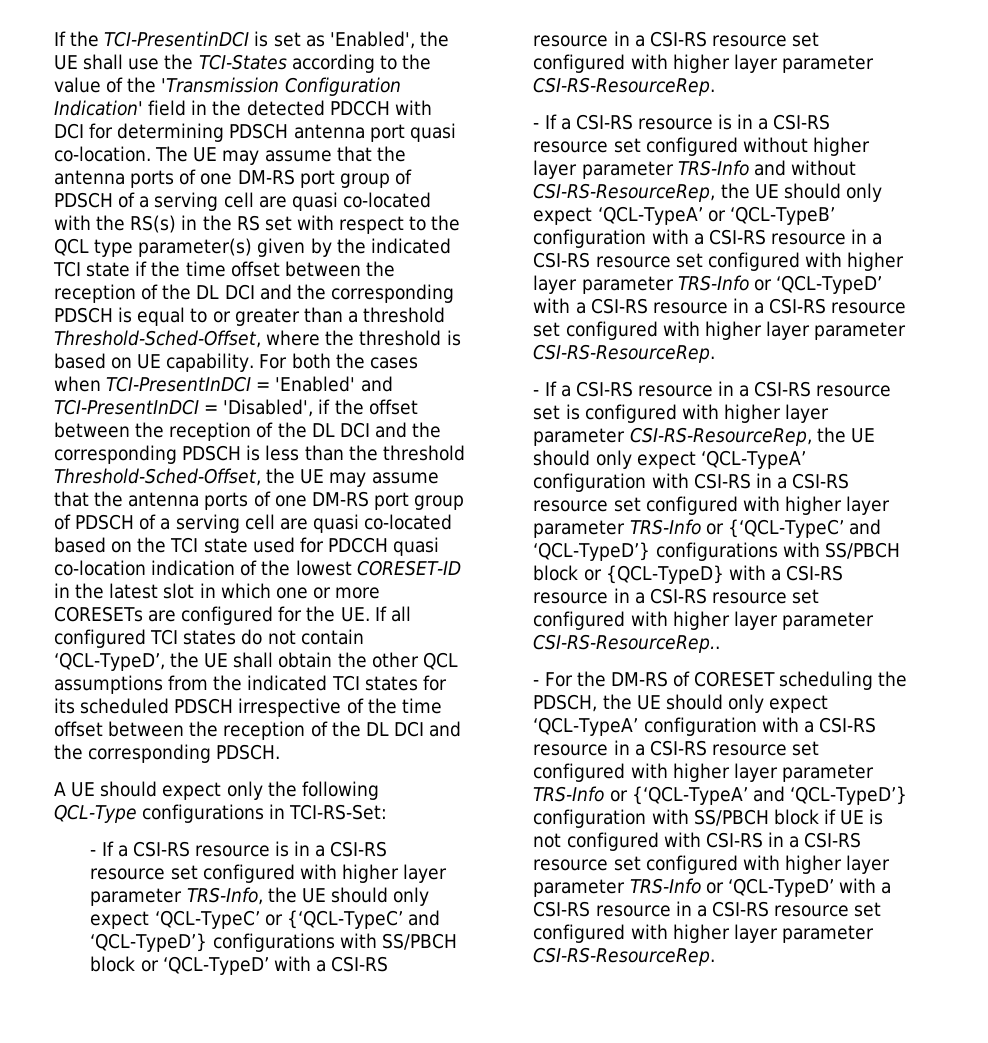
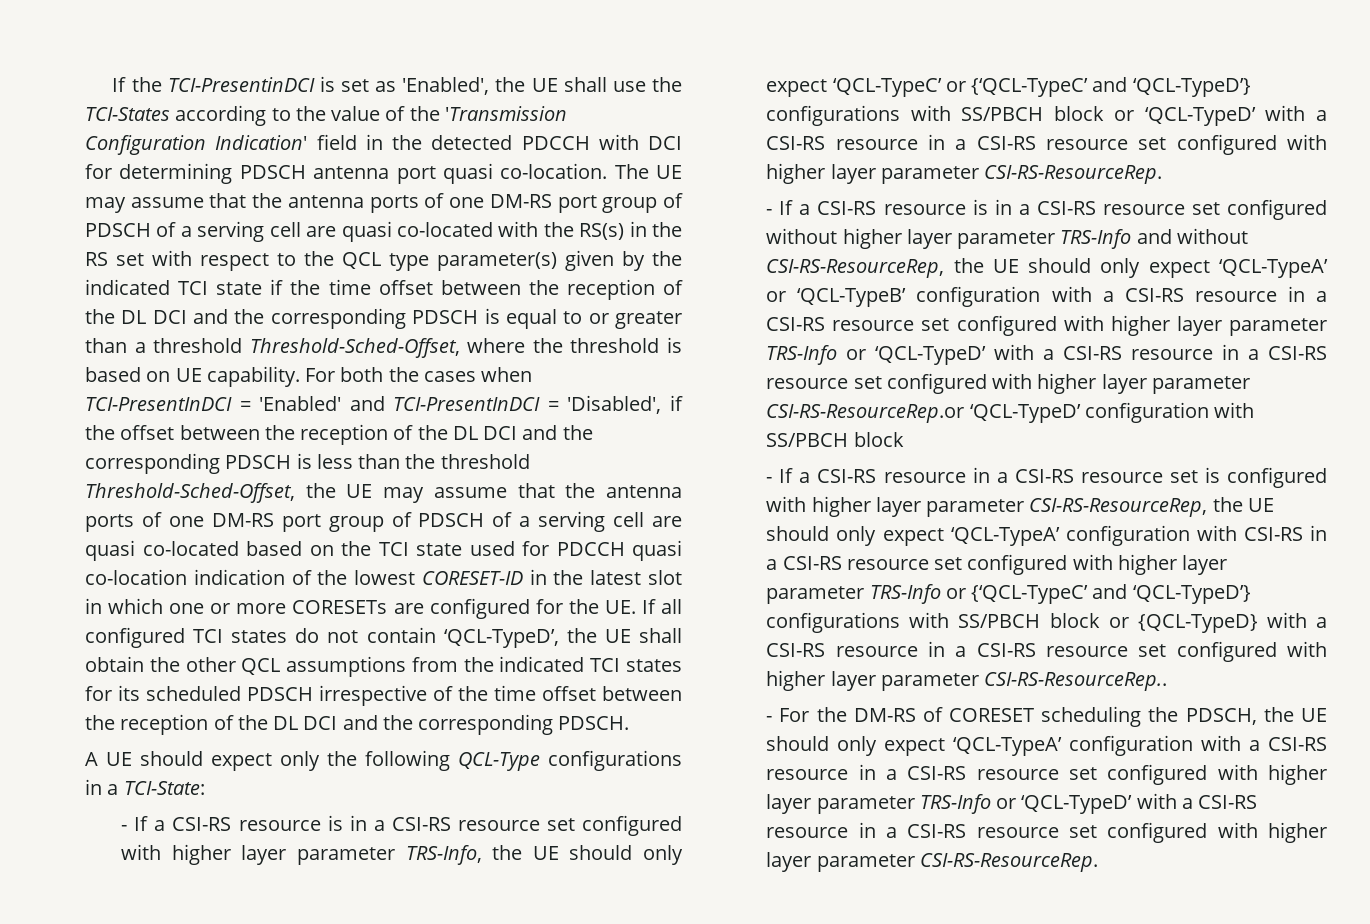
[289,804,388,820] TCI-RS-Set: -> [107,781,205,795] a TCI-State:
[533,344,716,363] CSI-RS-ResourceRep. -> [766,402,1255,423] [766,432,904,447] CSI-RS-ResourceRep.or ‘QCL-TypeD’ configuration with SS/PBCH block
[631,786,907,805] [533,809,884,828] [533,832,862,851] [533,855,891,874] [533,878,724,897] {‘QCL-TypeA’ and ‘QCL-TypeD’} configuration with SS/PBCH block if UE is not configured with CSI-RS in a CSI-RS resource set configured with higher layer parameter TRS-Info or -> (1017, 803) none

